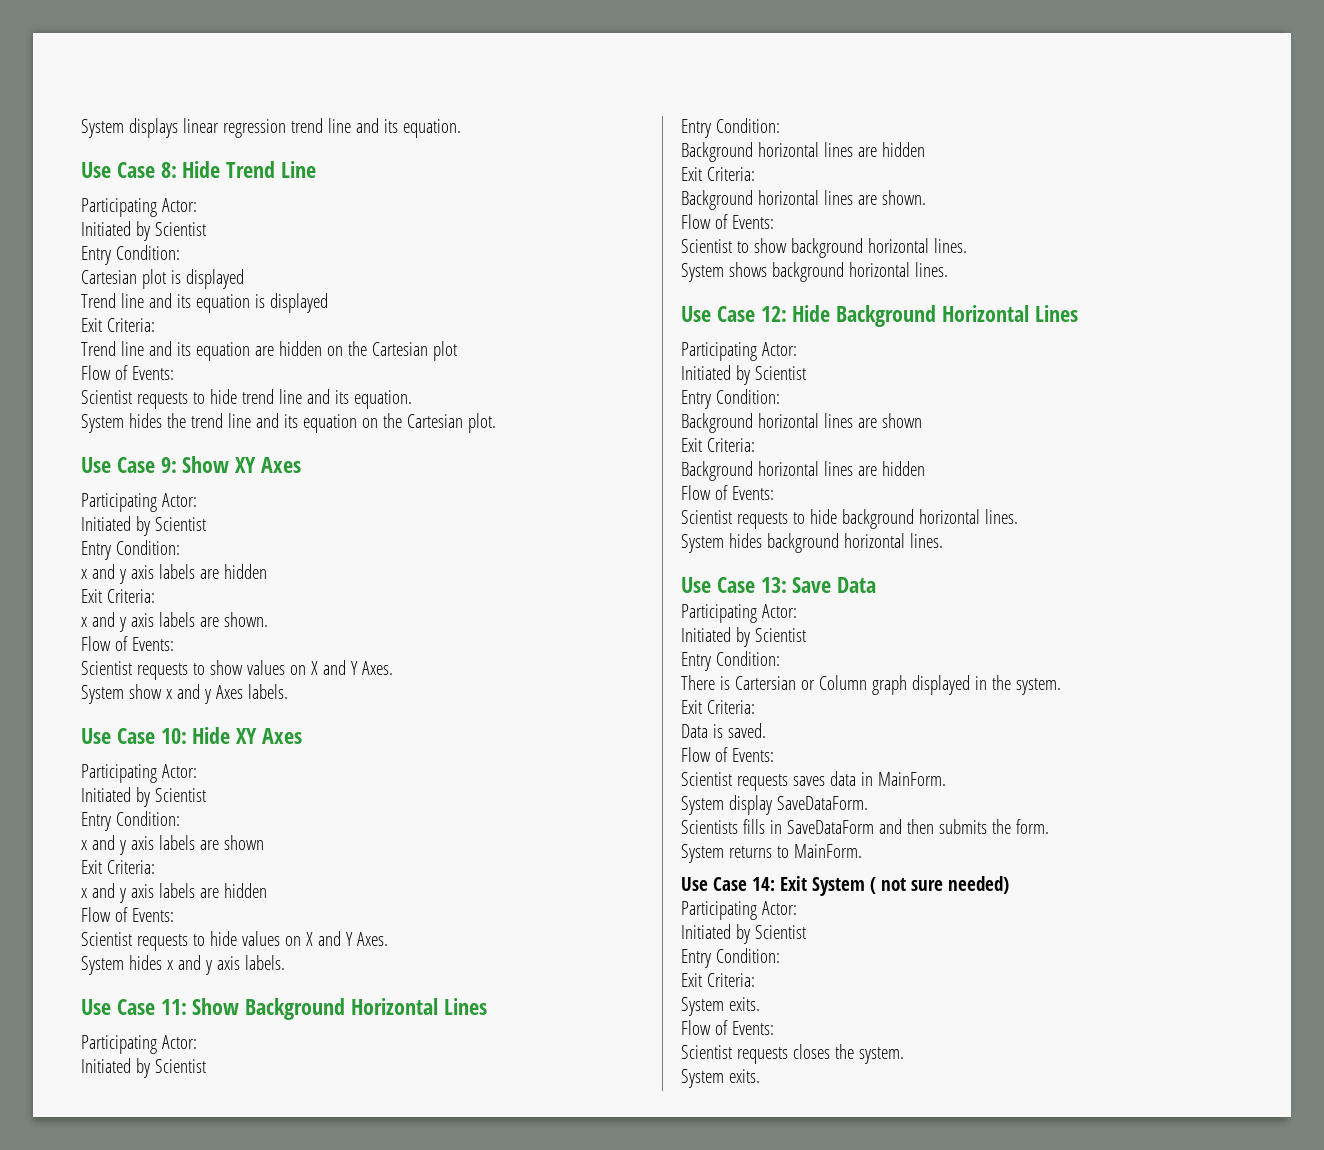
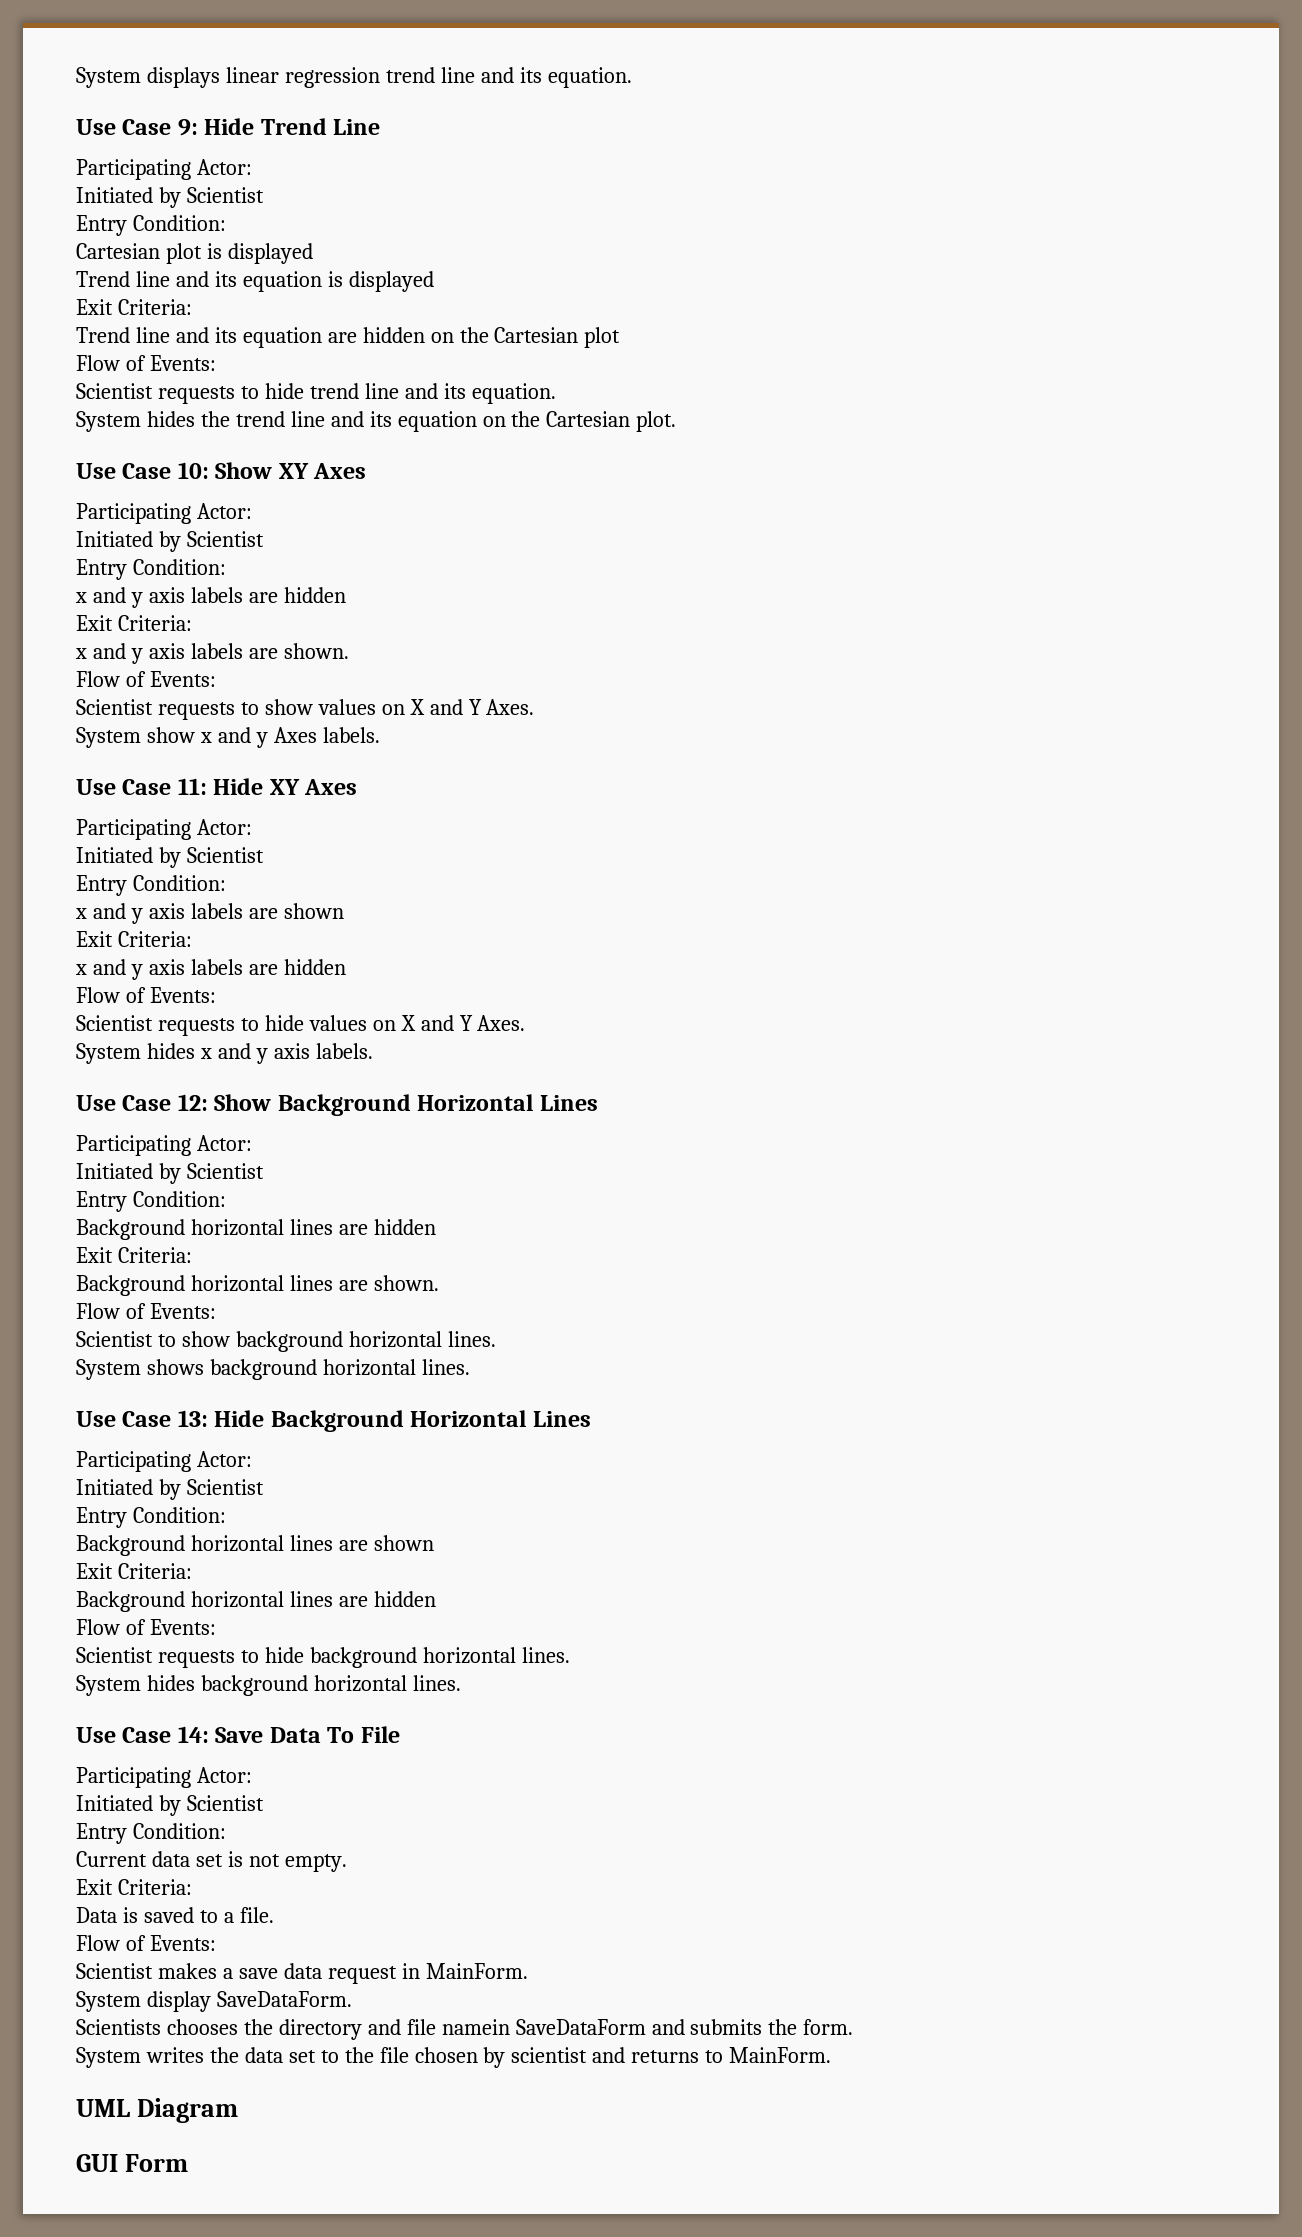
[160,162,177,178] 8: -> [177,119,198,136] 9:
[160,457,177,473] 9: -> [177,462,209,479] 10:
[160,728,187,744] 10: -> [177,778,207,795] 11:
[160,999,187,1015] 11: -> [177,1094,208,1111] 12:
[760,306,787,322] 12: -> [177,1410,208,1427] 13:
[760,577,787,593] 13: -> [177,1726,209,1743] 14:
[681,604,797,623] [681,627,806,647] [681,651,780,671] [681,675,1061,695] // Participating Actor: // Initiated by Scientist // Entry Condition: // There is Cartersian or Column graph displayed in the system. -> [327,1726,400,1743] [76,1767,252,1788] [76,1795,264,1816] [76,1823,226,1844] [76,1851,347,1872] To File // Participating Actor: // Initiated by Scientist // Entry Condition: // Current data set is not empty.
[727,723,766,738] [681,747,774,762] [681,771,856,791] saved. // Flow of Events: // Scientist requests saves data -> [143,1907,274,1923] [76,1935,216,1951] [76,1963,397,1984] saved to a file. // Flow of Events: // Scientist makes a save data request
[742,819,782,834] fills in -> [166,2019,510,2040] chooses the directory and file namein
[906,819,934,834] then -> (685, 2027) none
[728,844,862,858] [681,876,1009,896] [681,901,797,920] [681,924,806,944] [681,948,780,968] [681,973,755,987] [681,997,760,1016] [681,1020,774,1035] [681,1044,904,1064] [681,1069,760,1088] returns to MainForm. // Use Case 14: Exit System ( not sure needed) // Participating Actor: // Initiated by Scientist // Entry Condition: // Exit Criteria: // System exits. // Flow of Events: // Scientist requests closes the system. // System exits. -> [145,2047,832,2068] [76,2098,238,2123] [76,2154,188,2172] writes the data set to the file chosen by scientist and returns to MainForm. // UML Diagram // GUI Form

